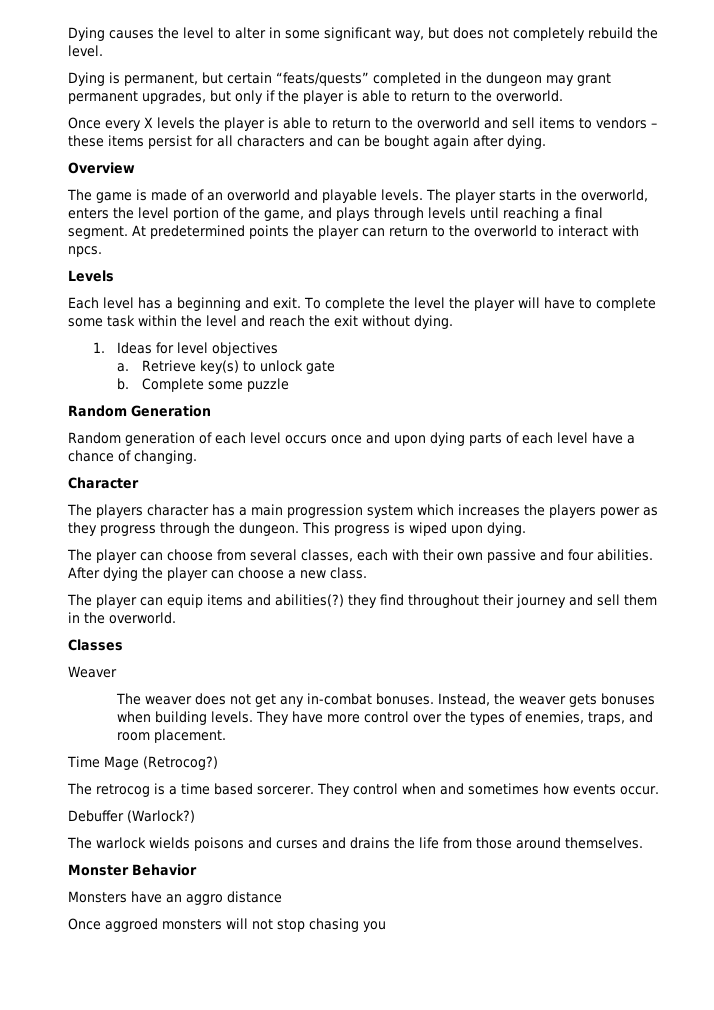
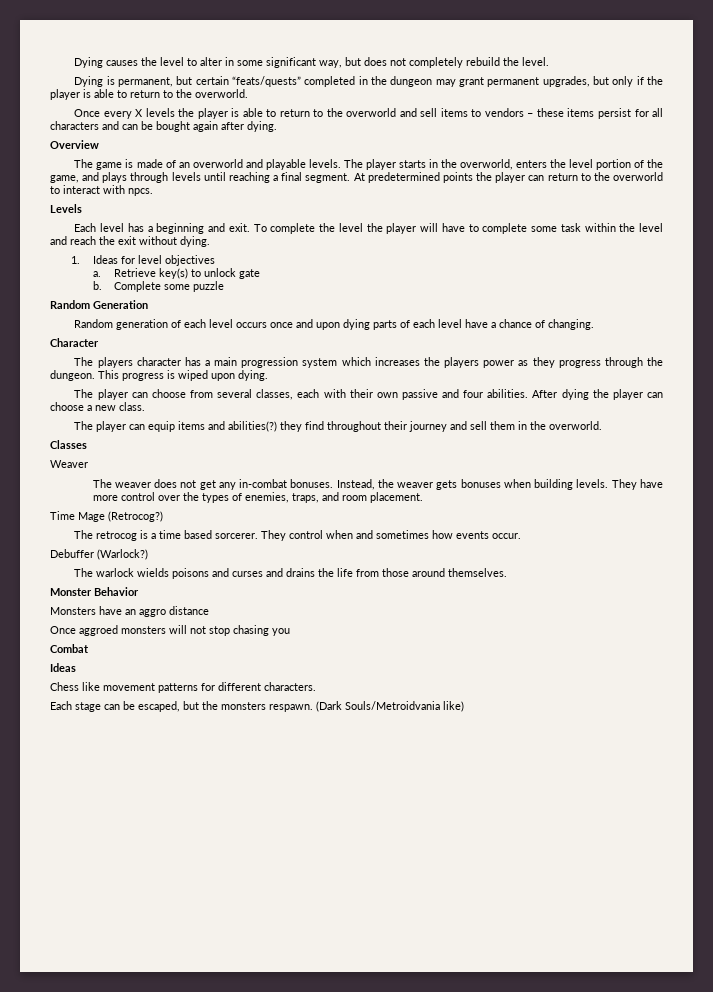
(386, 926) none -> [50,644,89,653] [50,663,76,672] [50,682,316,693] [50,701,464,712] // Combat // Ideas // Chess like movement patterns for different characters. // Each stage can be escaped, but the monsters respawn. (Dark Souls/Metroidvania like)

